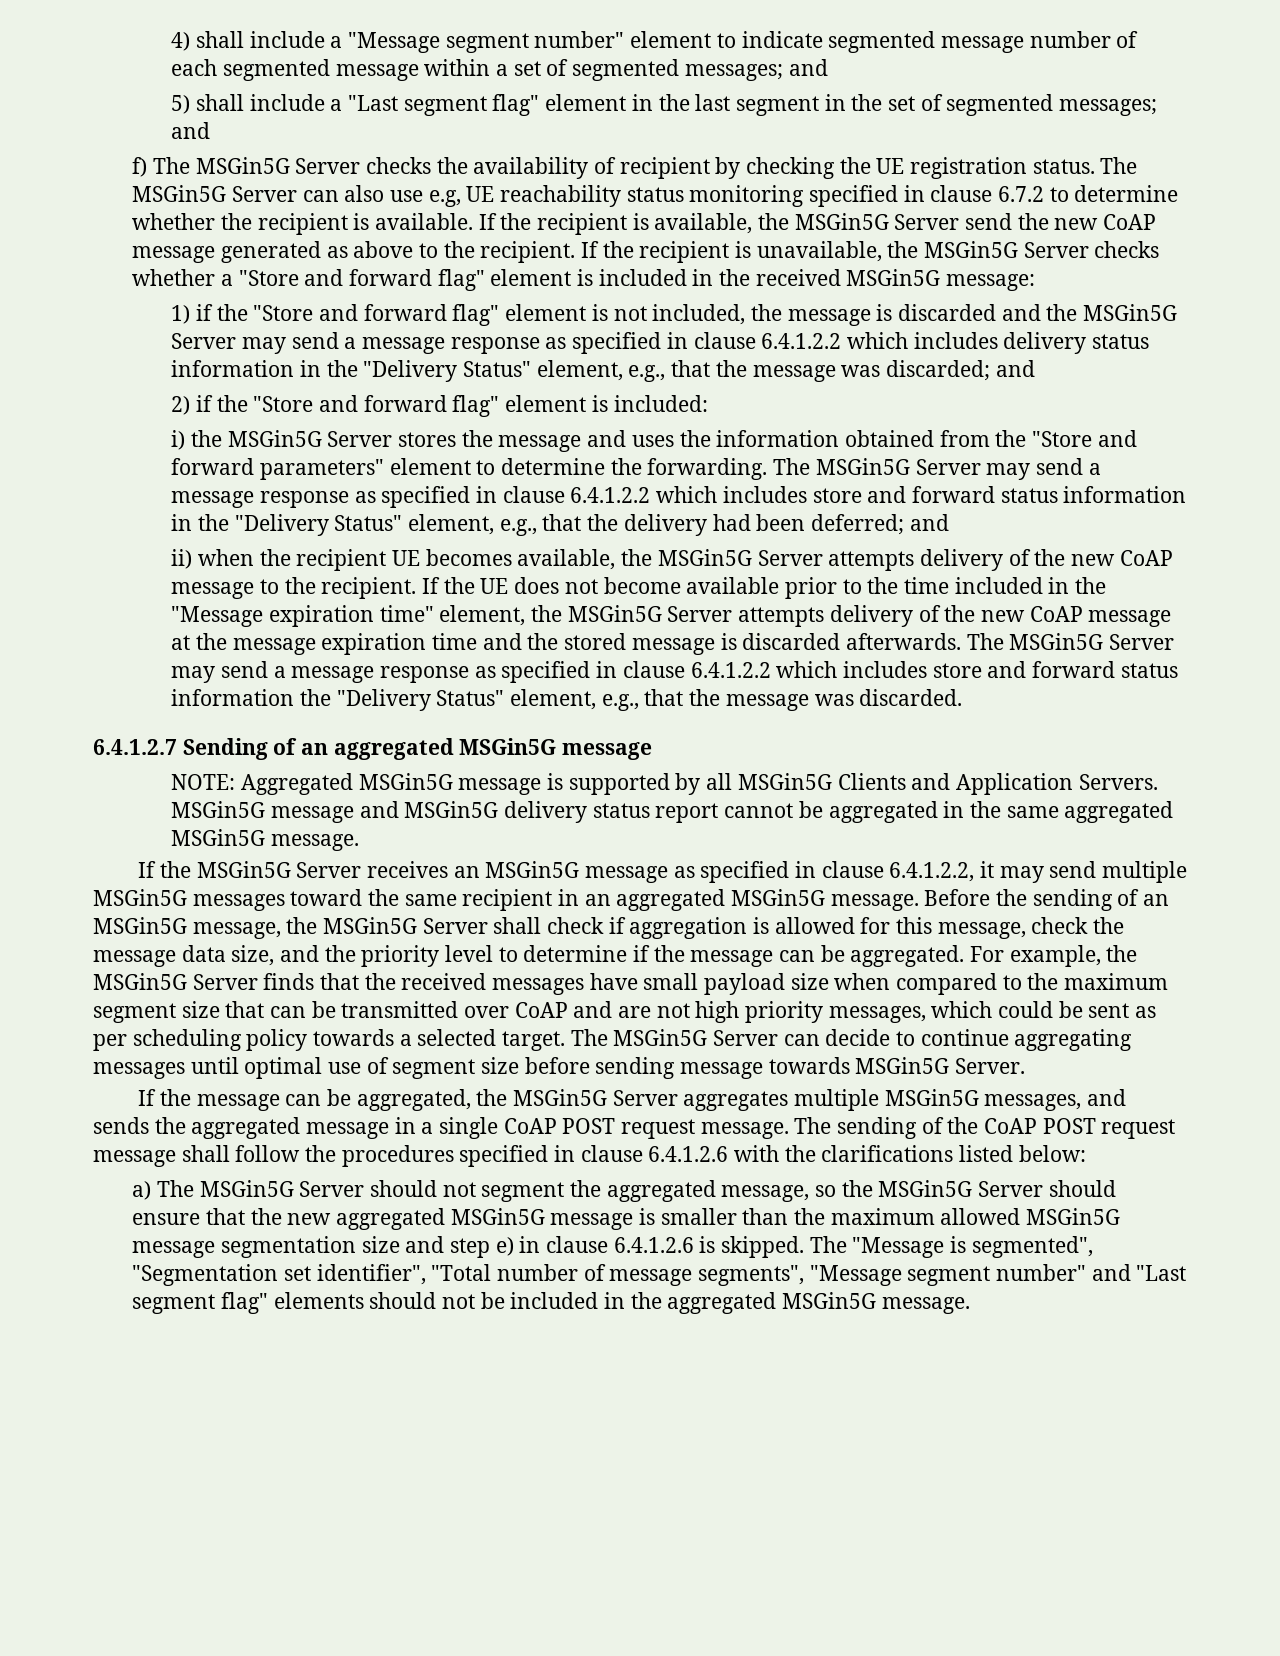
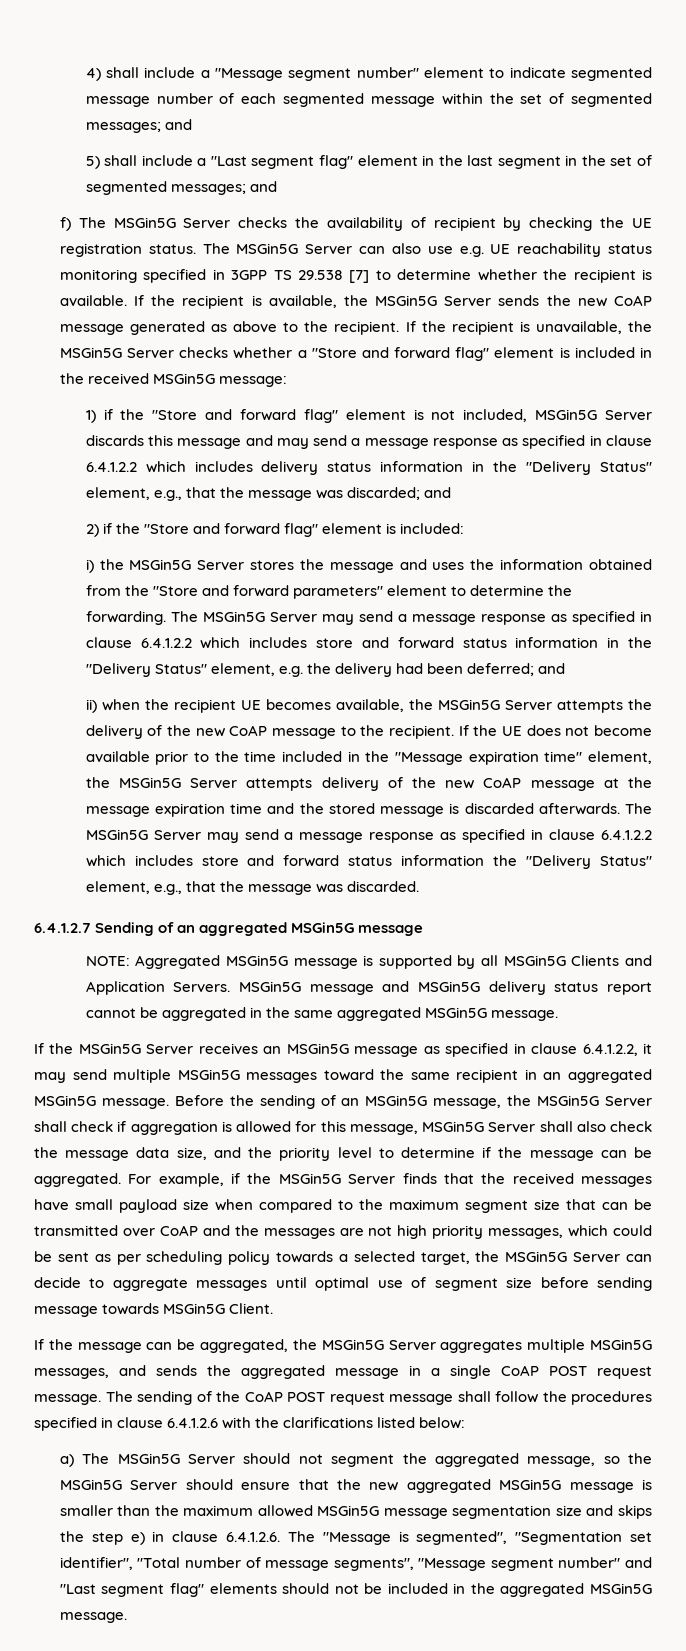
[496,64,509,76] a -> [489,93,514,104] the
[428,190,461,207] e.g, -> [459,246,484,257] e.g.
[930,185,1044,202] clause 6.7.2 -> [231,270,370,283] 3GPP TS 29.538 [7]
[964,213,1012,230] send -> [498,295,540,306] sends
[750,304,1177,326] [171,333,237,349] the message is discarded and the MSGin5G Server -> [535,409,652,420] [85,435,273,449] MSGin5G Server discards this message and
[499,514,582,536] e.g., that -> [278,666,303,677] e.g.
(915, 561) none -> [628,699,653,710] the
(1026, 930) none -> [422,1121,606,1132] MSGin5G Server shall also
(1101, 956) none -> [231,1173,241,1184] if
(613, 1009) none -> [234,1225,335,1239] the messages
[502,1029,608,1051] target. The -> [420,1251,500,1265] target, the
[920,1029,1133,1051] continue aggregating -> [112,1278,188,1291] aggregate
[955,1058,1026,1074] Server. -> [229,1303,274,1314] Client.
(445, 1244) none -> [618,1505,653,1519] [59,1531,84,1542] skips the
[613,1236,804,1258] 6.4.1.2.6 is skipped. -> [226,1532,281,1542] 6.4.1.2.6.

